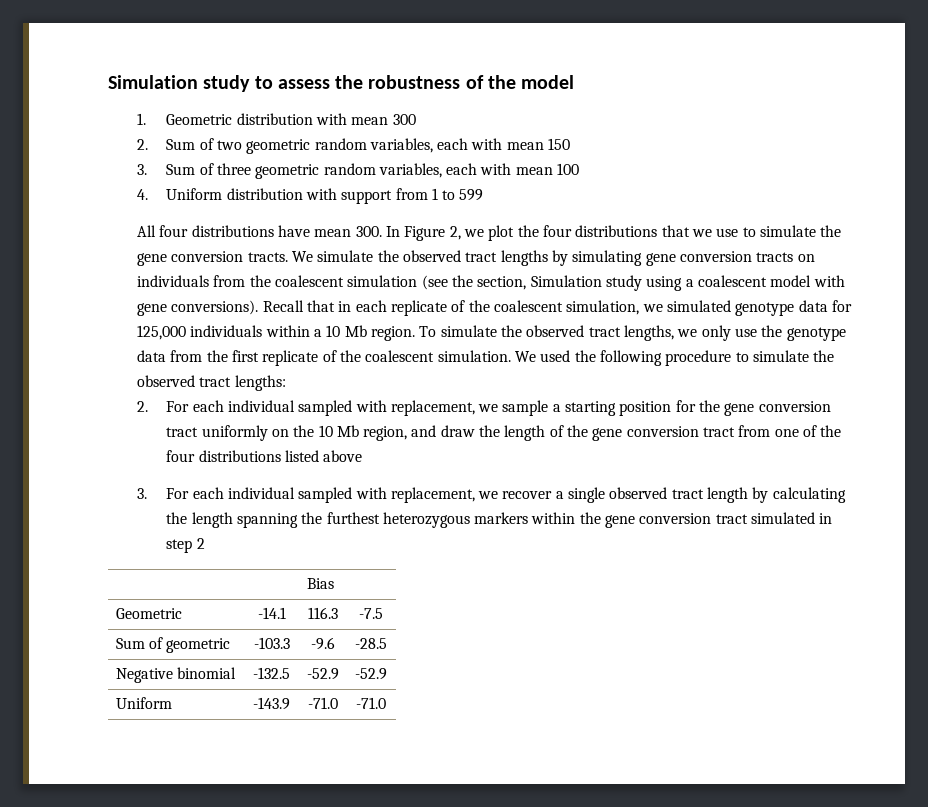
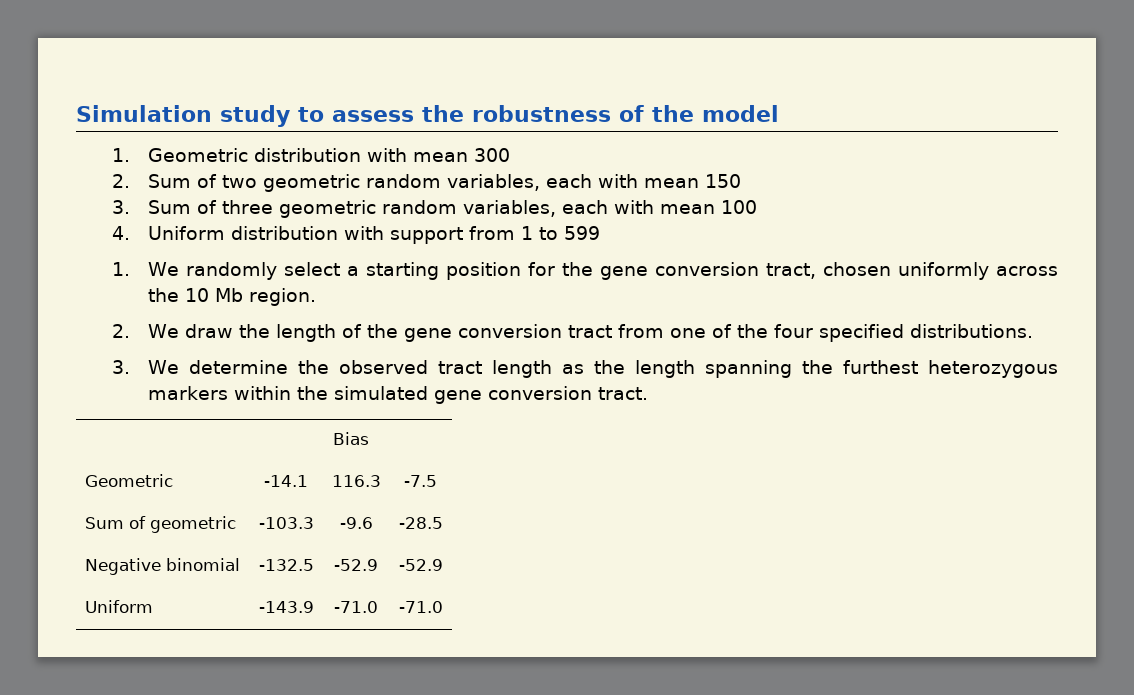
[137,225,842,241] [137,250,815,266] [137,275,845,291] [137,300,852,316] [137,325,846,341] [137,350,835,366] [137,375,286,391] [137,400,549,416] All four distributions have mean 300. In Figure 2, we plot the four distributions that we use to simulate the gene conversion tracts. We simulate the observed tract lengths by simulating gene conversion tracts on individuals from the coalescent simulation (see the section, Simulation study using a coalescent model with gene conversions). Recall that in each replicate of the coalescent simulation, we simulated genotype data for 125,000 individuals within a 10 Mb region. To simulate the observed tract lengths, we only use the genotype data from the first replicate of the coalescent simulation. We used the following procedure to simulate the observed tract lengths: // 2. For each individual sampled with replacement, we sample -> [111,262,340,280] 1. We randomly select
[166,425,437,441] tract uniformly on the 10 Mb region, and -> [765,262,1058,280] [147,288,316,306] [111,324,179,338] tract, chosen uniformly across the 10 Mb region. // 2. We
[198,450,363,462] [137,487,606,503] distributions listed above // 3. For each individual sampled with replacement, we recover a single -> [818,324,1033,342] [111,360,329,374] specified distributions. // 3. We determine the
[752,487,846,503] by calculating -> [561,364,584,374] as
[605,512,833,528] [166,538,205,553] gene conversion tract simulated in step 2 -> [333,386,648,404] simulated gene conversion tract.

